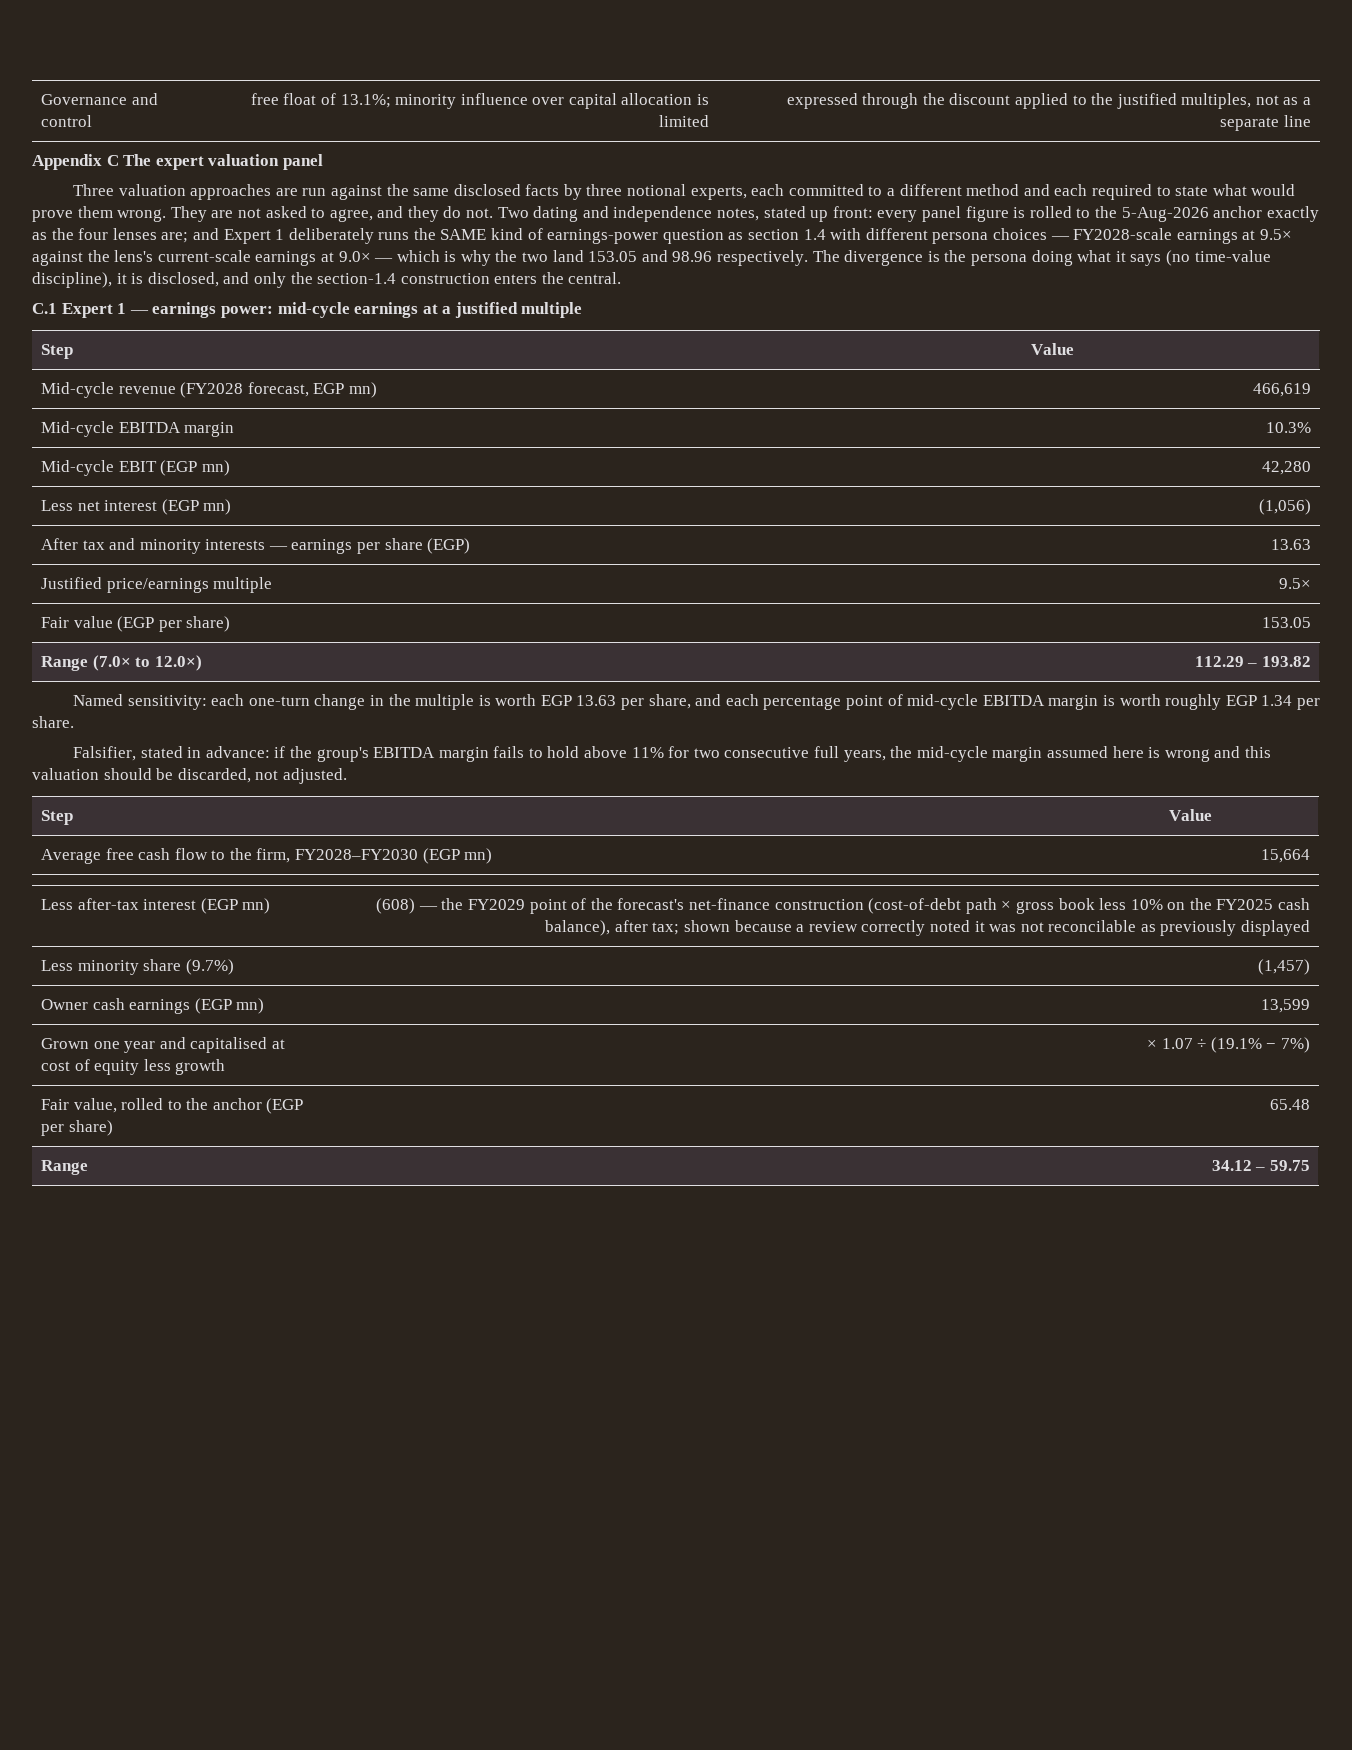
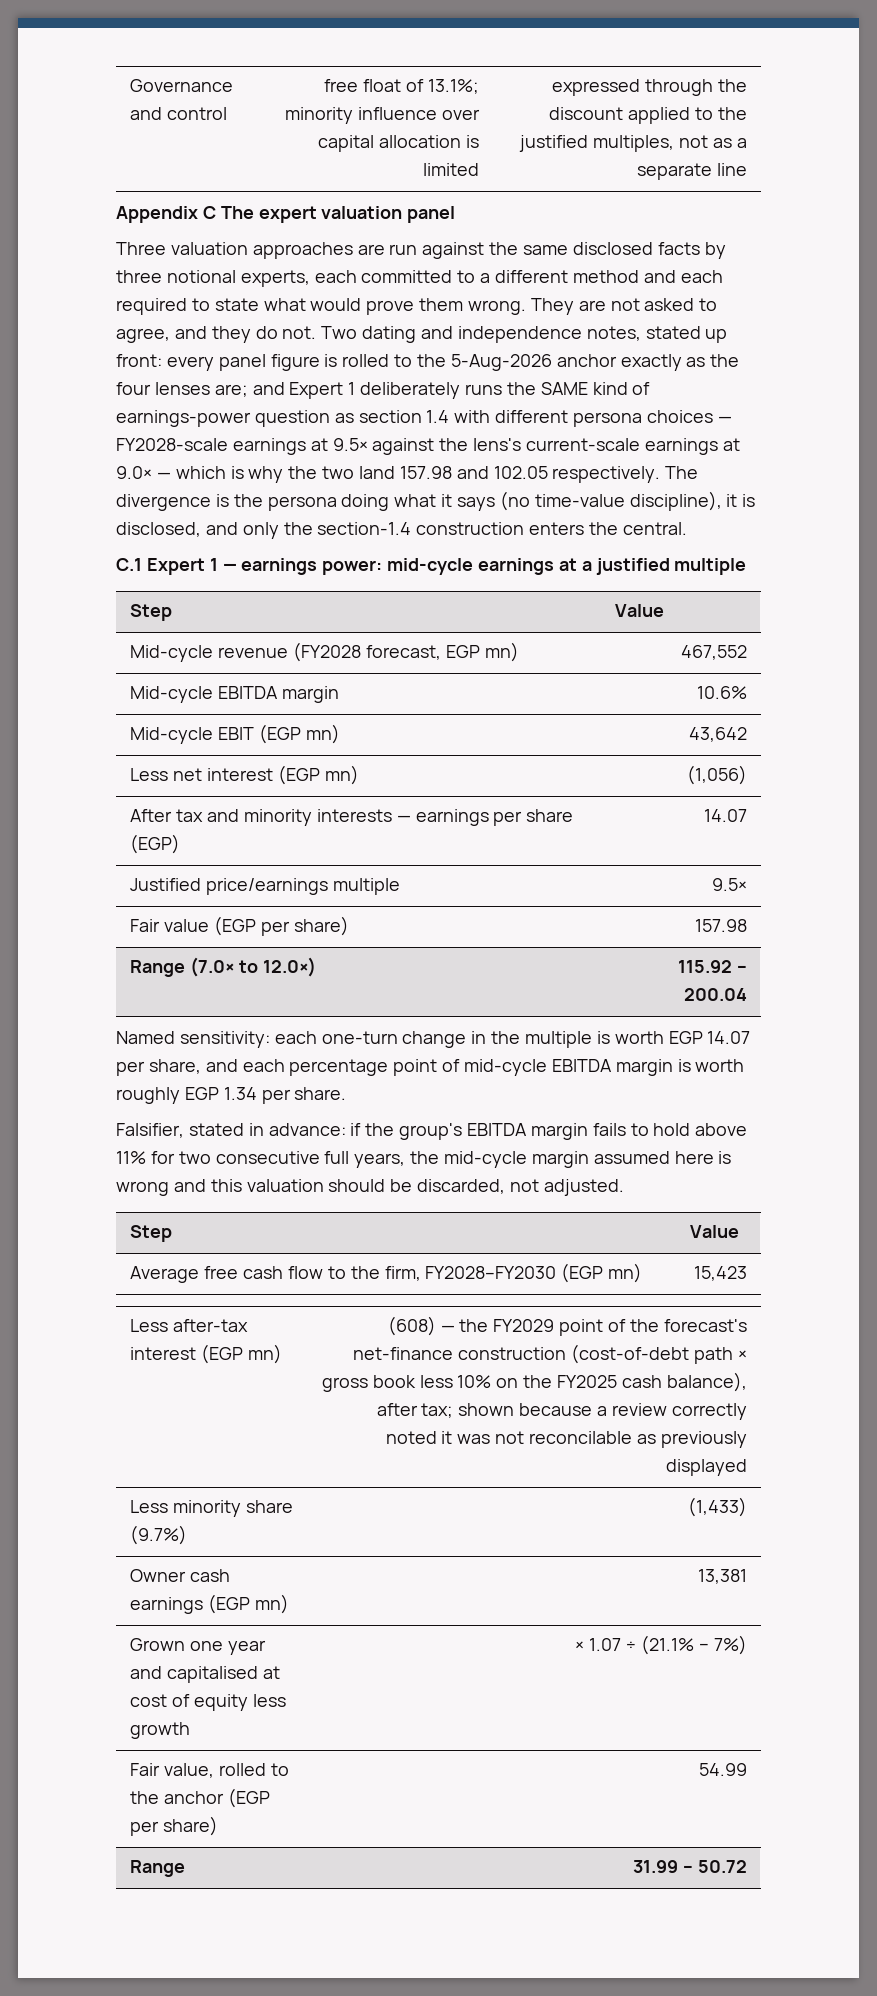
[588,250,713,262] 153.05 and 98.96 -> [399,466,548,479] 157.98 and 102.05
[1253,383,1312,397] 466,619 -> [680,645,747,660] 467,552
[1266,422,1312,433] 10.3% -> [696,686,747,699] 10.6%
[1262,461,1312,475] 42,280 -> [688,727,747,742] 43,642
[1271,539,1312,550] 13.63 -> [703,809,747,822] 14.07
[1262,617,1312,628] 153.05 -> [694,919,747,932] 157.98
[1194,656,1312,667] 112.29 – 193.82 -> [677,960,747,973] [683,988,747,1001] 115.92 – 200.04
[576,695,617,706] 13.63 -> [707,1031,751,1044] 14.07
[1261,849,1311,863] 15,664 -> [693,1266,747,1281] 15,423
[1258,959,1311,975] (1,457) -> [687,1497,747,1517] (1,433)
[1261,999,1311,1013] 13,599 -> [697,1569,747,1584] 13,381
[1210,1037,1262,1053] (19.1% -> [640,1635,694,1655] (21.1%
[1270,1099,1311,1110] 65.48 -> [698,1763,747,1776] 54.99
[1211,1160,1311,1171] 34.12 – 59.75 -> [632,1860,747,1873] 31.99 – 50.72

